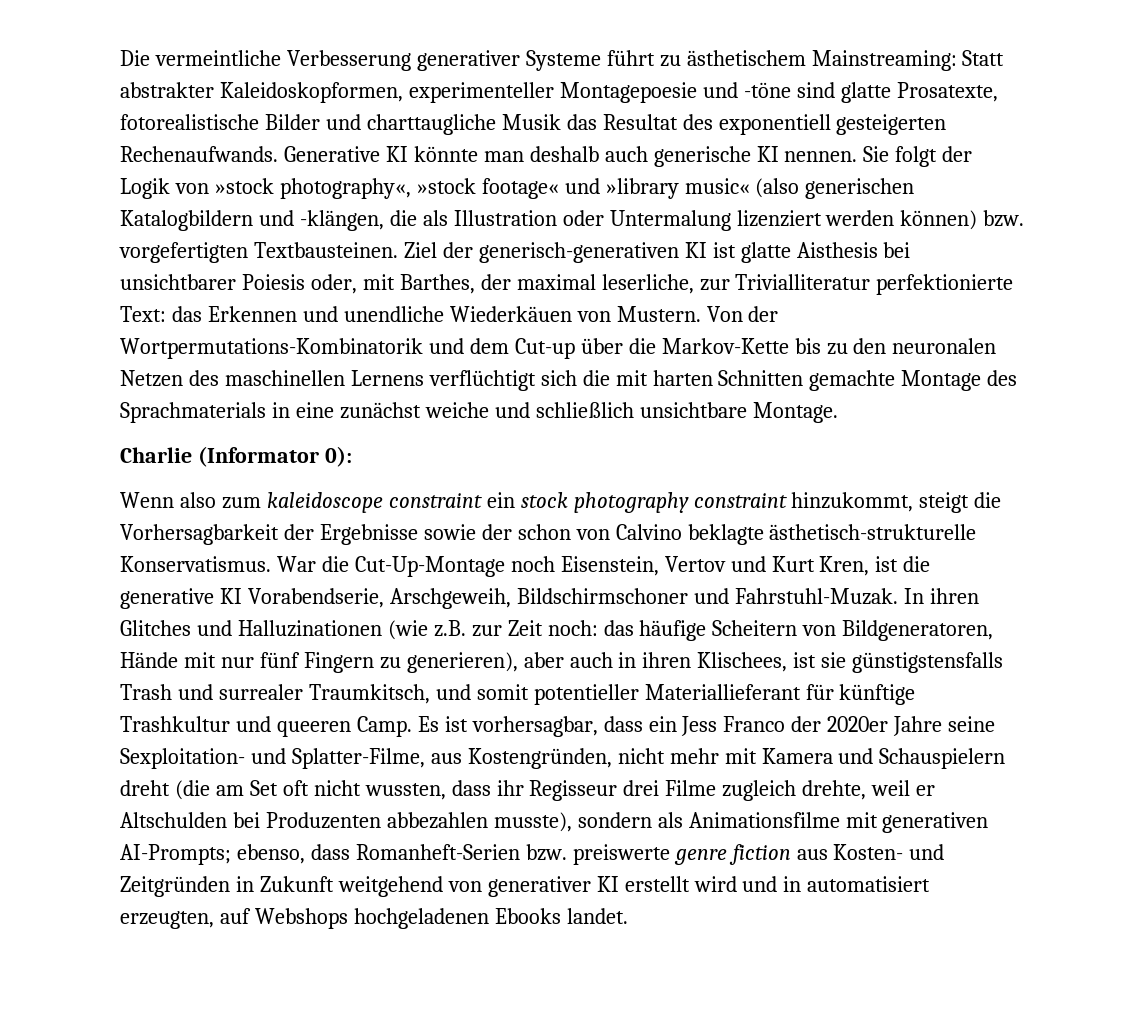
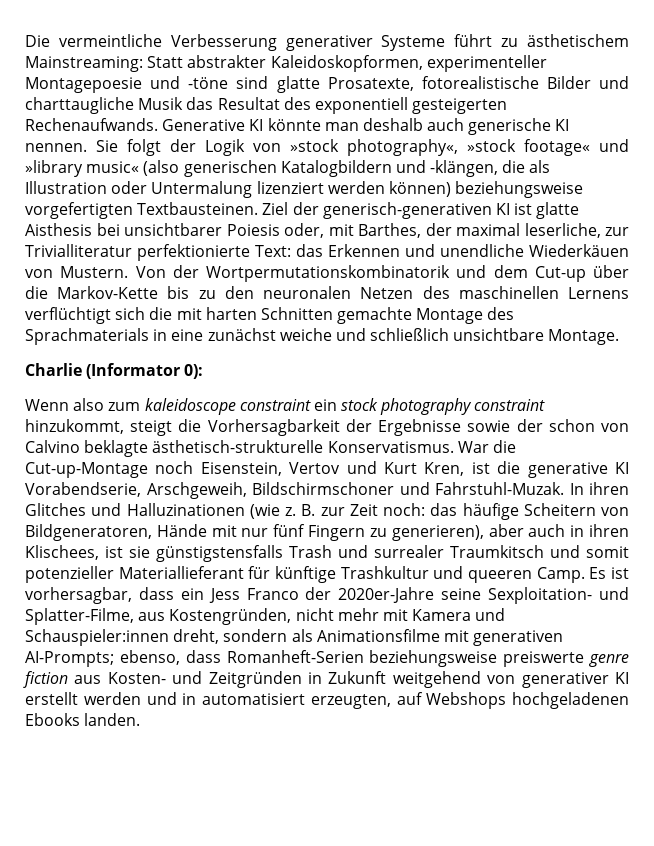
[983,210,1025,227] bzw. -> [455,181,584,198] beziehungsweise
[120,338,423,359] Wortpermutations-Kombinatorik -> [206,265,450,282] Wortpermutationskombinatorik
[354,556,505,577] Cut-Up-Montage -> [25,462,148,478] Cut-up-Montage
[433,620,466,637] z.B. -> [285,504,316,516] z. B.
[308,684,430,704] Traumkitsch, -> [450,545,544,558] Traumkitsch
[533,684,639,705] potentieller -> [25,566,114,583] potenzieller
[827,716,943,736] 2020er Jahre -> [338,587,435,603] 2020er-Jahre
[879,748,1006,769] [120,780,936,801] [120,812,572,832] Schauspielern dreht (die am Set oft nicht wussten, dass ihr Regisseur drei Filme zugleich drehte, weil er Altschulden bei Produzenten abbezahlen musste), -> [25,629,220,646] Schauspieler:innen dreht,
[525,844,567,861] bzw. -> [369,650,498,667] beziehungsweise
[693,876,737,892] wird -> [83,692,141,705] werden
[566,908,628,924] landet. -> [84,713,141,726] landen.

